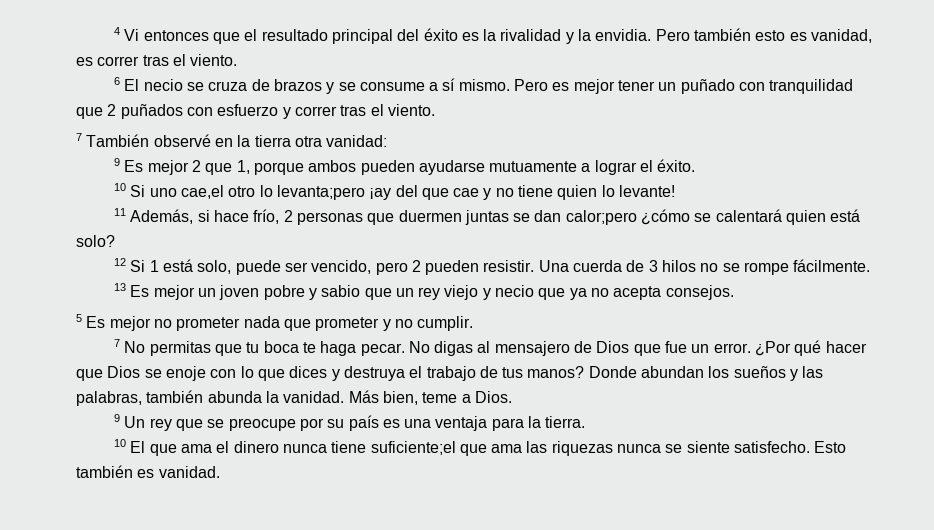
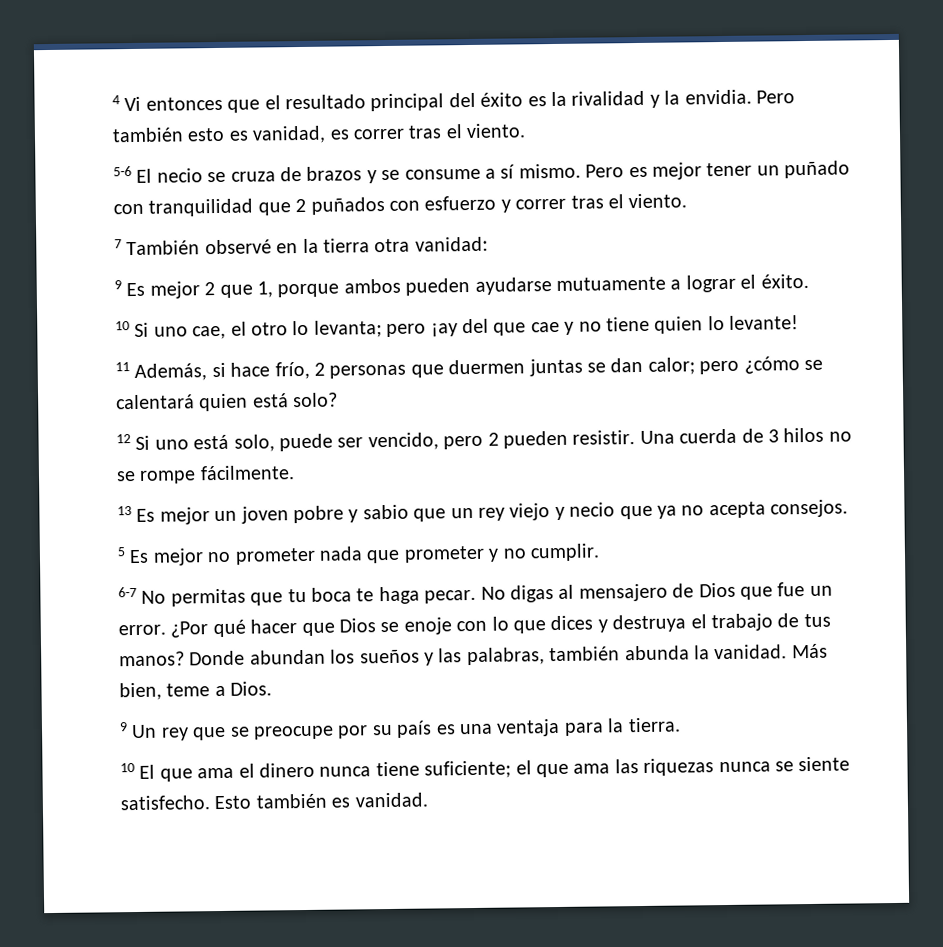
[113,77,120,85] 6 -> [113,166,132,177] 5-6
[180,185,365,200] cae,el otro lo levanta;pero -> [192,320,427,340] cae, el otro lo levanta; pero
[565,210,637,225] calor;pero -> [647,357,740,375] calor; pero
[149,260,159,272] 1 -> [154,439,189,450] uno
[113,339,120,347] 7 -> [118,586,137,598] 6-7
[370,441,456,455] suficiente;el -> [424,760,532,779] suficiente; el

